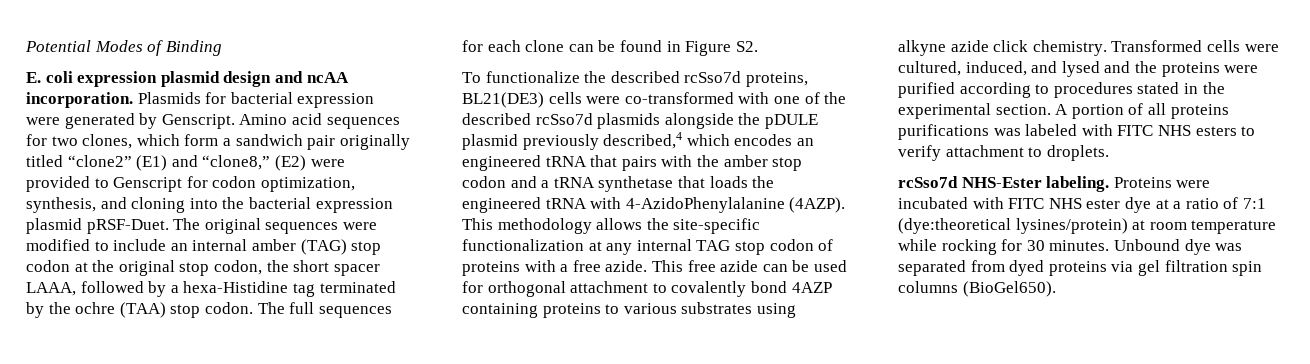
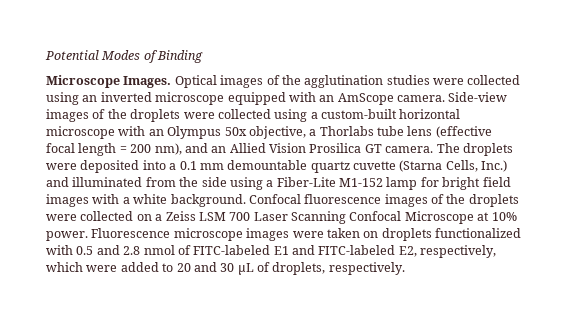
[26,71,349,87] [26,92,375,108] [26,113,400,129] [26,134,410,150] [26,155,345,171] [26,176,355,192] [26,197,393,213] [26,218,377,234] [26,239,382,255] [26,260,380,276] [26,281,396,297] [26,302,392,318] [462,40,758,56] [462,71,808,87] [462,92,847,108] [462,113,818,129] [462,132,814,150] [462,155,803,171] [462,176,775,192] [462,197,846,213] [462,218,761,234] [462,239,834,255] [462,260,847,276] [462,281,832,297] [462,302,796,318] [898,40,1279,56] [898,61,1259,77] [898,82,1225,98] [898,103,1229,119] [898,124,1256,140] [898,145,1109,161] [898,176,1211,192] [898,197,1266,213] [898,218,1277,234] [898,239,1243,255] [898,260,1263,276] [898,281,1056,297] E. coli expression plasmid design and ncAA incorporation. Plasmids for bacterial expression were generated by Genscript. Amino acid sequences for two clones, which form a sandwich pair originally titled “clone2” (E1) and “clone8,” (E2) were provided to Genscript for codon optimization, synthesis, and cloning into the bacterial expression plasmid pRSF-Duet. The original sequences were modified to include an internal amber (TAG) stop codon at the original stop codon, the short spacer LAAA, followed by a hexa-Histidine tag terminated by the ochre (TAA) stop codon. The full sequences for each clone can be found in Figure S2. // To functionalize the described rcSso7d proteins, BL21(DE3) cells were co-transformed with one of the described rcSso7d plasmids alongside the pDULE plasmid previously described,4 which encodes an engineered tRNA that pairs with the amber stop codon and a tRNA synthetase that loads the engineered tRNA with 4-AzidoPhenylalanine (4AZP). This methodology allows the site-specific functionalization at any internal TAG stop codon of proteins with a free azide. This free azide can be used for orthogonal attachment to covalently bond 4AZP containing proteins to various substrates using alkyne azide click chemistry. Transformed cells were cultured, induced, and lysed and the proteins were purified according to procedures stated in the experimental section. A portion of all proteins purifications was labeled with FITC NHS esters to verify attachment to droplets. // rcSso7d NHS-Ester labeling. Proteins were incubated with FITC NHS ester dye at a ratio of 7:1 (dye:theoretical lysines/protein) at room temperature while rocking for 30 minutes. Unbound dye was separated from dyed proteins via gel filtration spin columns (BioGel650). -> [46,75,521,88] [46,92,508,105] [46,109,461,122] [46,126,492,139] [46,143,513,156] [46,160,508,173] [46,177,511,190] [46,194,519,207] [46,211,517,224] [46,228,521,241] [46,245,497,258] [46,262,405,275] Microscope Images. Optical images of the agglutination studies were collected using an inverted microscope equipped with an AmScope camera. Side-view images of the droplets were collected using a custom-built horizontal microscope with an Olympus 50x objective, a Thorlabs tube lens (effective focal length = 200 nm), and an Allied Vision Prosilica GT camera. The droplets were deposited into a 0.1 mm demountable quartz cuvette (Starna Cells, Inc.) and illuminated from the side using a Fiber-Lite M1-152 lamp for bright field images with a white background. Confocal fluorescence images of the droplets were collected on a Zeiss LSM 700 Laser Scanning Confocal Microscope at 10% power. Fluorescence microscope images were taken on droplets functionalized with 0.5 and 2.8 nmol of FITC-labeled E1 and FITC-labeled E2, respectively, which were added to 20 and 30 μL of droplets, respectively.

